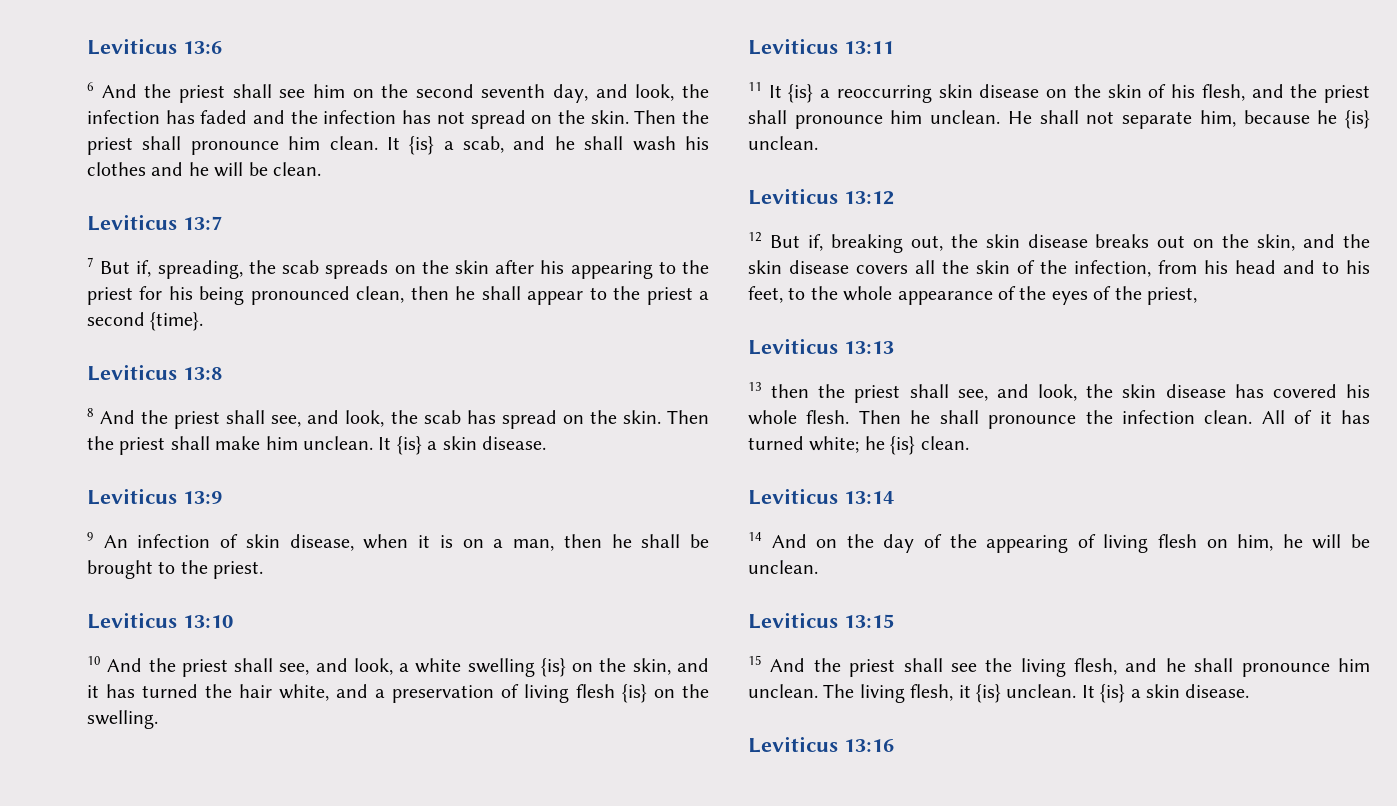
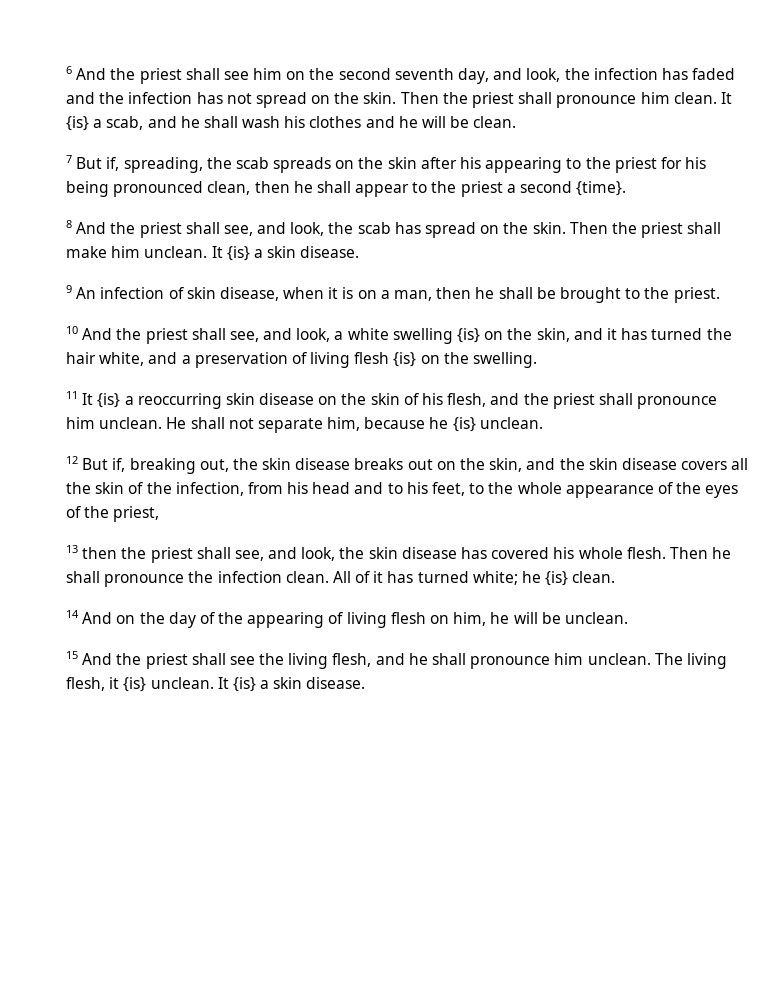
[87,38,222,55] Leviticus 13:6 // -> (66, 70) none
[87,214,222,231] // Leviticus 13:7 -> (517, 122) none
[87,364,222,381] // Leviticus 13:8 -> (627, 188) none
[87,488,222,505] // Leviticus 13:9 -> (360, 252) none
[87,612,233,629] // Leviticus 13:10 -> (720, 295) none
[748,38,894,55] // Leviticus 13:11 -> (538, 360) none
[748,188,894,205] // Leviticus 13:12 -> (543, 423) none
[748,338,894,355] // Leviticus 13:13 -> (160, 514) none
[748,488,894,505] // Leviticus 13:14 -> (616, 577) none
[748,612,894,629] // Leviticus 13:15 -> (628, 618) none
[748,736,894,753] // Leviticus 13:16 -> (366, 683) none

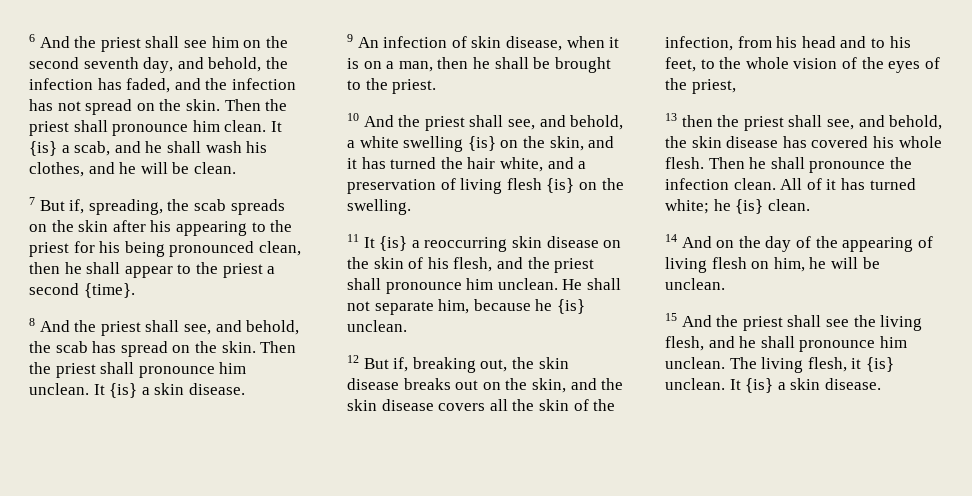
[526,68,736,82] look, the infection has faded -> [208,57,288,72] [29,78,171,93] behold, the infection has faded,
[309,116,362,128] clothes -> [29,162,84,177] clothes,
[290,222,325,236] look, -> [246,320,300,335] behold,
[66,246,107,258] make -> [138,366,215,378] pronounce
[296,328,331,342] look, -> [570,115,624,130] behold,
[565,485,654,498] appearance -> [793,58,838,69] vision
[301,547,336,561] look, -> [889,115,943,130] behold,

